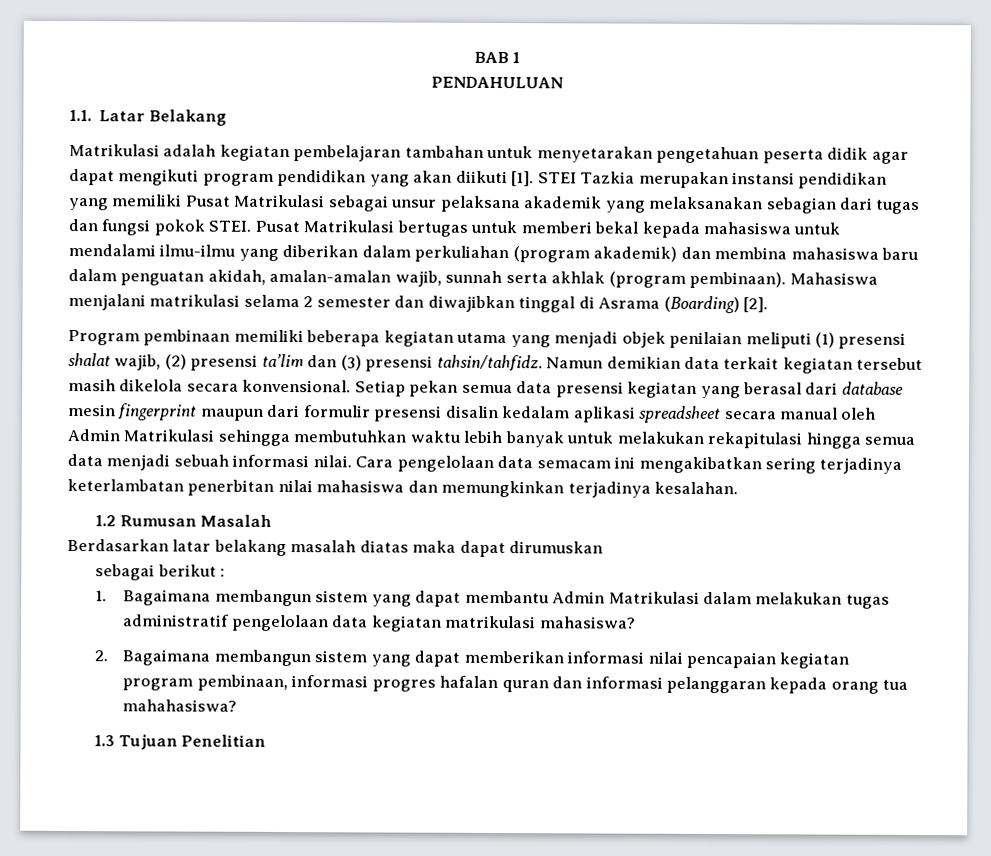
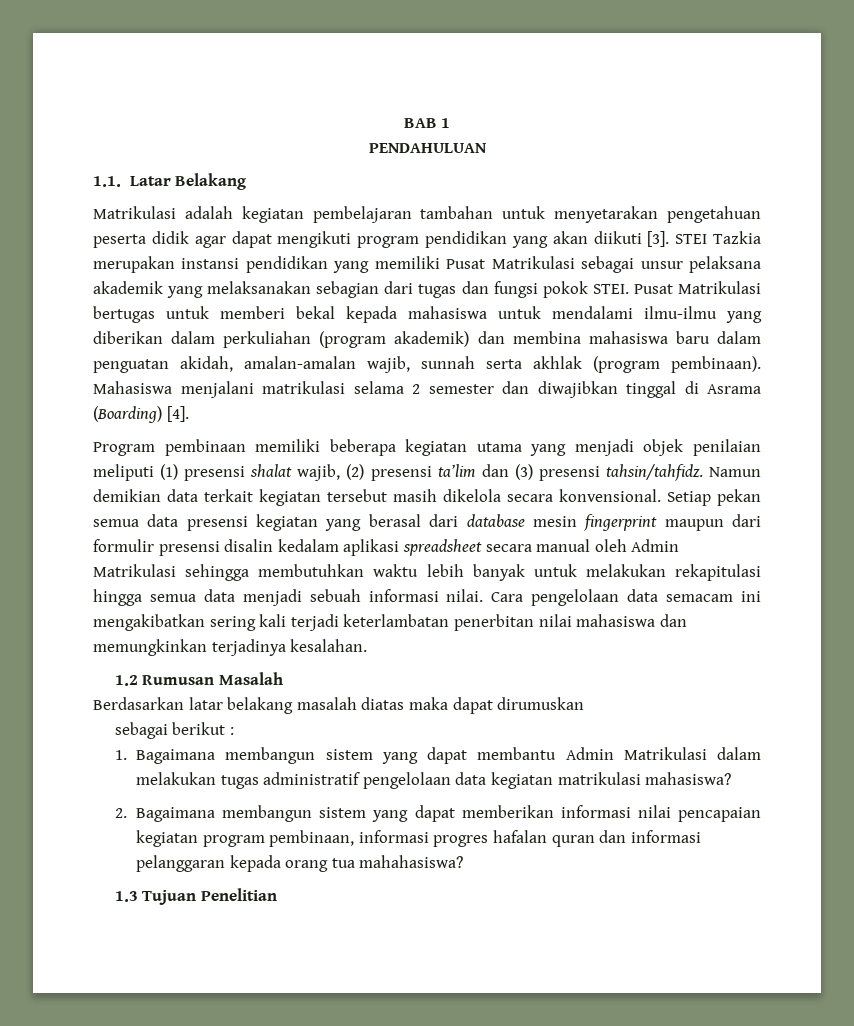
[511,171,535,187] [1]. -> [647,231,670,247] [3].
[743,297,769,313] [2]. -> [166,406,189,422] [4].
[819,457,903,474] terjadinya -> [259,614,339,631] kali terjadi

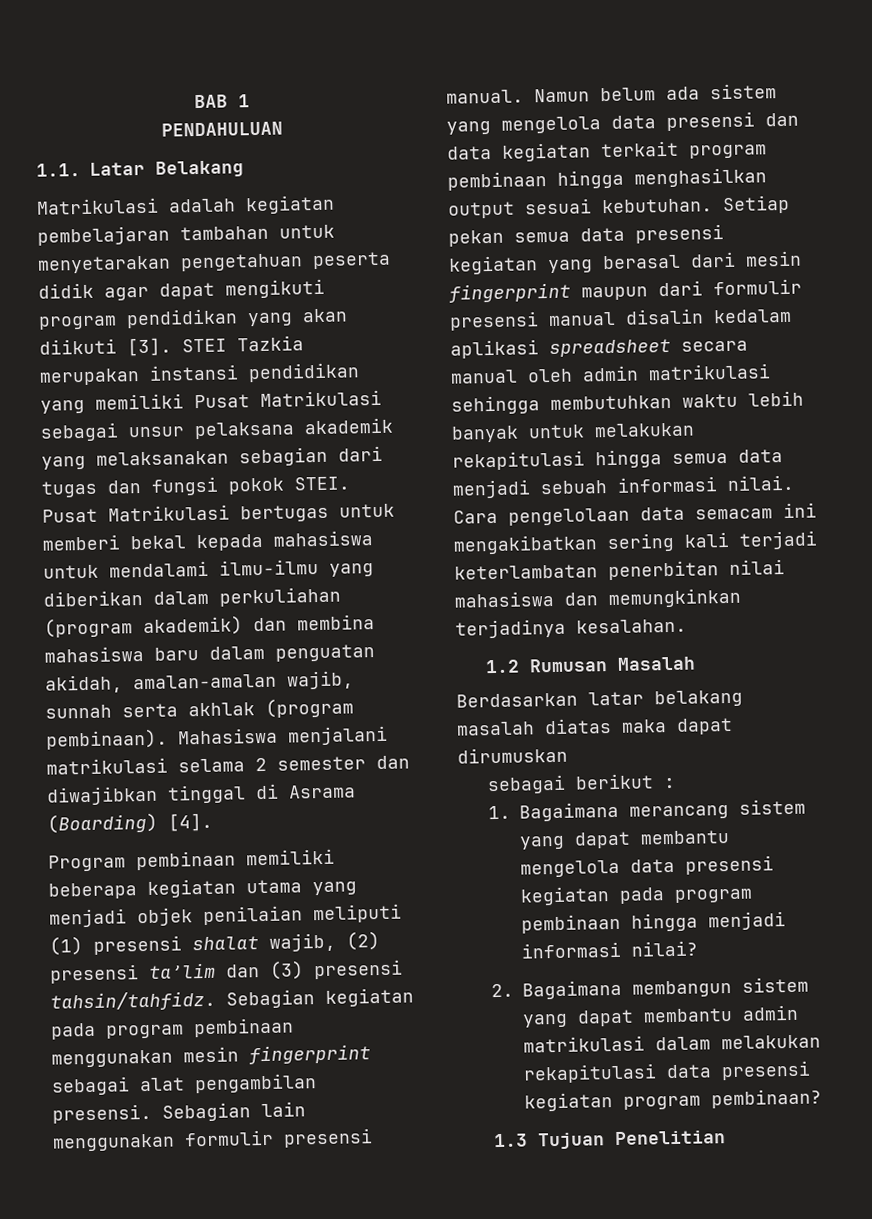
[709,467,761,477] [93,489,661,506] Namun demikian data terkait kegiatan tersebut masih dikelola secara konvensional. -> [226,987,414,1009] [51,1017,294,1040] [51,1044,371,1068] [51,1073,317,1096] [52,1101,306,1124] [52,1128,373,1152] [446,83,777,104] [446,111,799,135] [447,140,767,162] [447,167,767,191] [448,198,713,219] Sebagian kegiatan pada program pembinaan menggunakan mesin fingerprint sebagai alat pengambilan presensi. Sebagian lain menggunakan formulir presensi manual. Namun belum ada sistem yang mengelola data presensi dan data kegiatan terkait program pembinaan hingga menghasilkan output sesuai kebutuhan.
[466,514,525,527] database -> (736, 259) none
(220, 548) none -> [548,311,616,327] manual
[631,539,680,552] [93,564,176,577] Admin Matrikulasi -> [582,363,771,382] admin matrikulasi
[225,747,761,764] [136,772,732,789] membangun sistem yang dapat membantu Admin Matrikulasi dalam melakukan tugas administratif pengelolaan data kegiatan matrikulasi mahasiswa? -> [628,798,806,820] [518,830,730,850] [519,855,774,878] [519,886,753,906] [520,911,786,934] [520,940,698,959] merancang sistem yang dapat membantu mengelola data presensi kegiatan pada program pembinaan hingga menjadi informasi nilai?
[461,805,761,822] [136,830,701,847] [136,855,464,872] memberikan informasi nilai pencapaian kegiatan program pembinaan, informasi progres hafalan quran dan informasi pelanggaran kepada orang tua mahahasiswa? -> [642,1004,799,1023] [522,1034,821,1053] [522,1060,811,1084] [523,1088,822,1112] membantu admin matrikulasi dalam melakukan rekapitulasi data presensi kegiatan program pembinaan?

